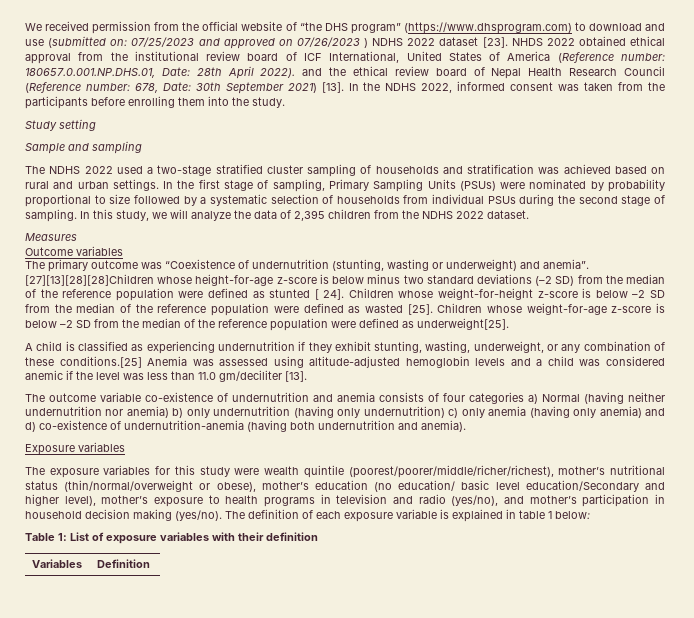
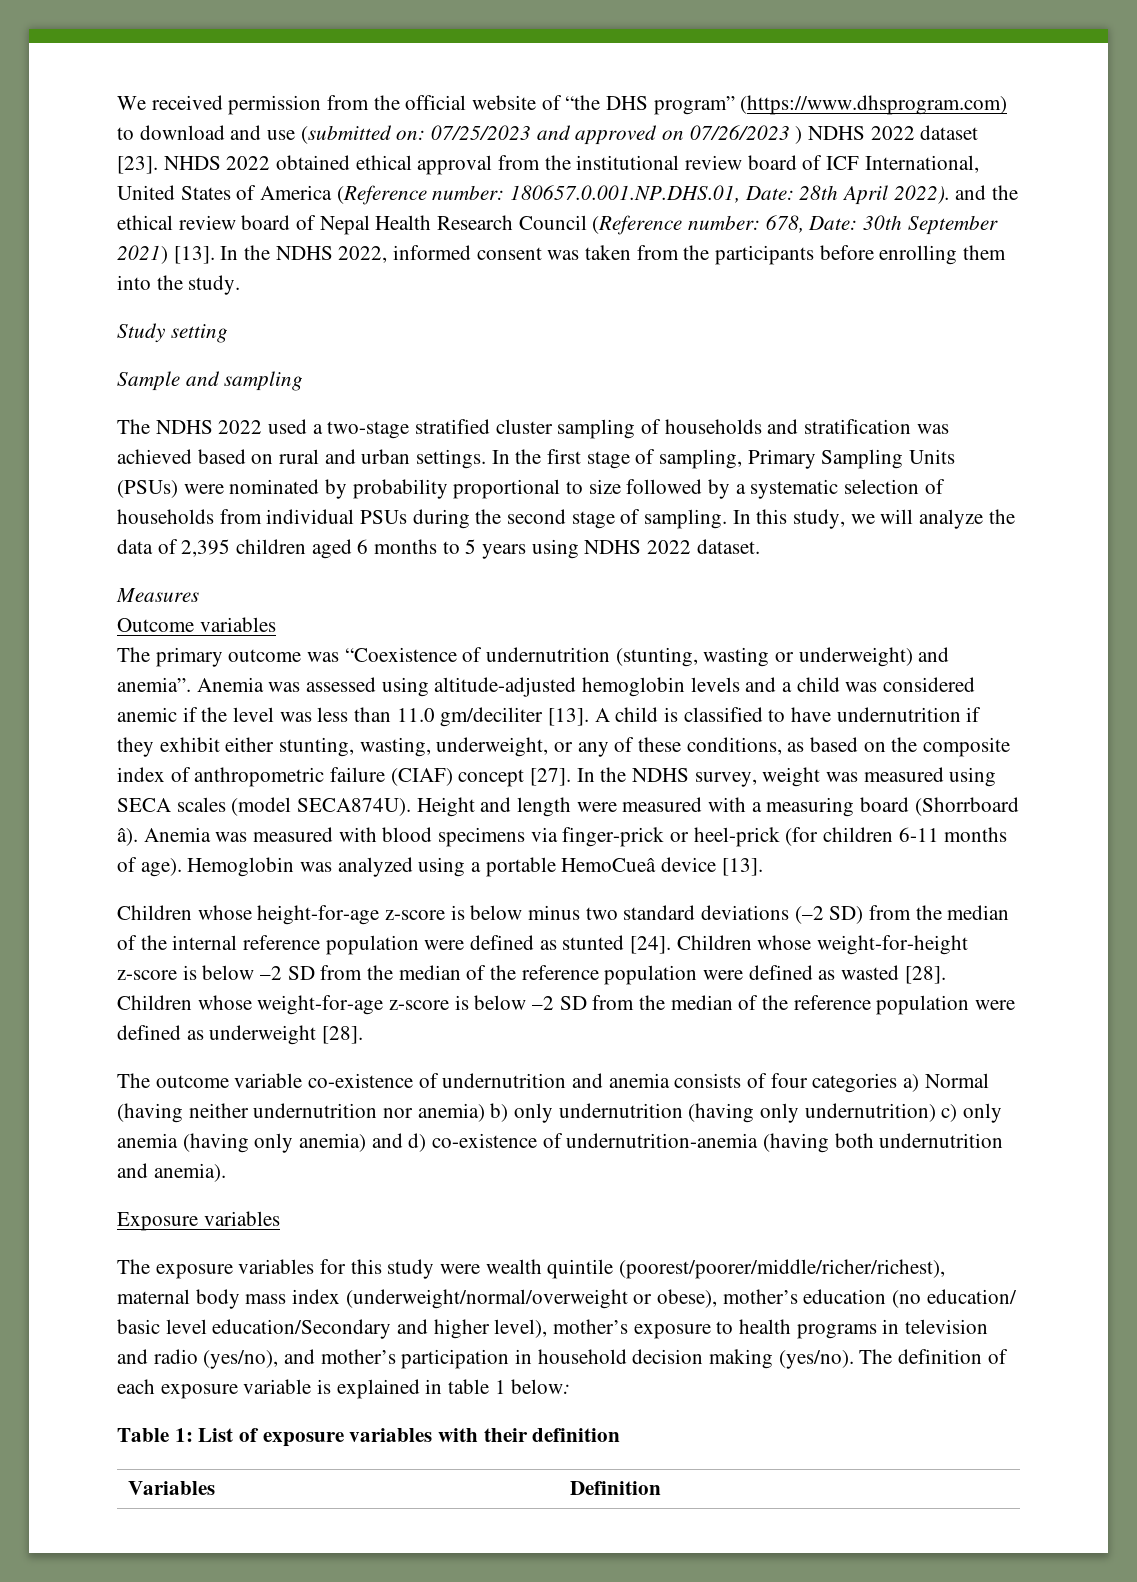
[374,210,419,219] from the -> [311,539,579,559] aged 6 months to 5 years using
[25,274,665,286] [25,288,665,301] [25,303,665,316] [25,318,509,331] [25,341,665,354] [25,356,142,368] [27][13][28][28]Children whose height-for-age z-score is below minus two standard deviations (–2 SD) from the median of the reference population were defined as stunted [ 24]. Children whose weight-for-height z-score is below –2 SD from the median of the reference population were defined as wasted [25]. Children whose weight-for-age z-score is below –2 SD from the median of the reference population were defined as underweight[25]. // A child is classified as experiencing undernutrition if they exhibit stunting, wasting, underweight, or any combination of these conditions.[25] -> (191, 684) none
(307, 376) none -> [594,707,982,722] [117,737,1011,757] [117,767,997,787] [117,797,1019,817] [117,827,1008,847] [117,857,763,877] [117,905,1010,925] [117,935,969,955] [117,965,946,985] [117,995,1016,1015] [117,1025,364,1045] A child is classified to have undernutrition if they exhibit either stunting, wasting, underweight, or any of these conditions, as based on the composite index of anthropometric failure (CIAF) concept [27]. In the NDHS survey, weight was measured using SECA scales (model SECA874U). Height and length were measured with a measuring board (Shorrboard â). Anemia was measured with blood specimens via finger-prick or heel-prick (for children 6-11 months of age). Hemoglobin was analyzed using a portable HemoCueâ device [13]. // Children whose height-for-age z-score is below minus two standard deviations (–2 SD) from the median of the internal reference population were defined as stunted [24]. Children whose weight-for-height z-score is below –2 SD from the median of the reference population were defined as wasted [28]. Children whose weight-for-age z-score is below –2 SD from the median of the reference population were defined as underweight [28].
[558,465,665,475] [25,480,194,492] mother’s nutritional status (thin/normal/overweight -> [117,1289,628,1309] maternal body mass index (underweight/normal/overweight

